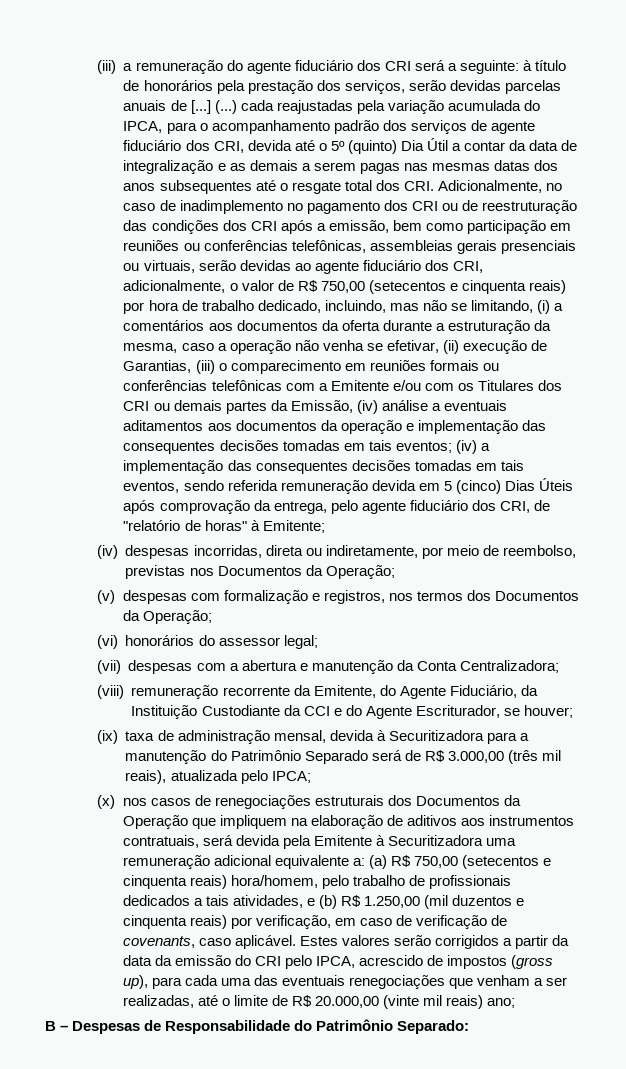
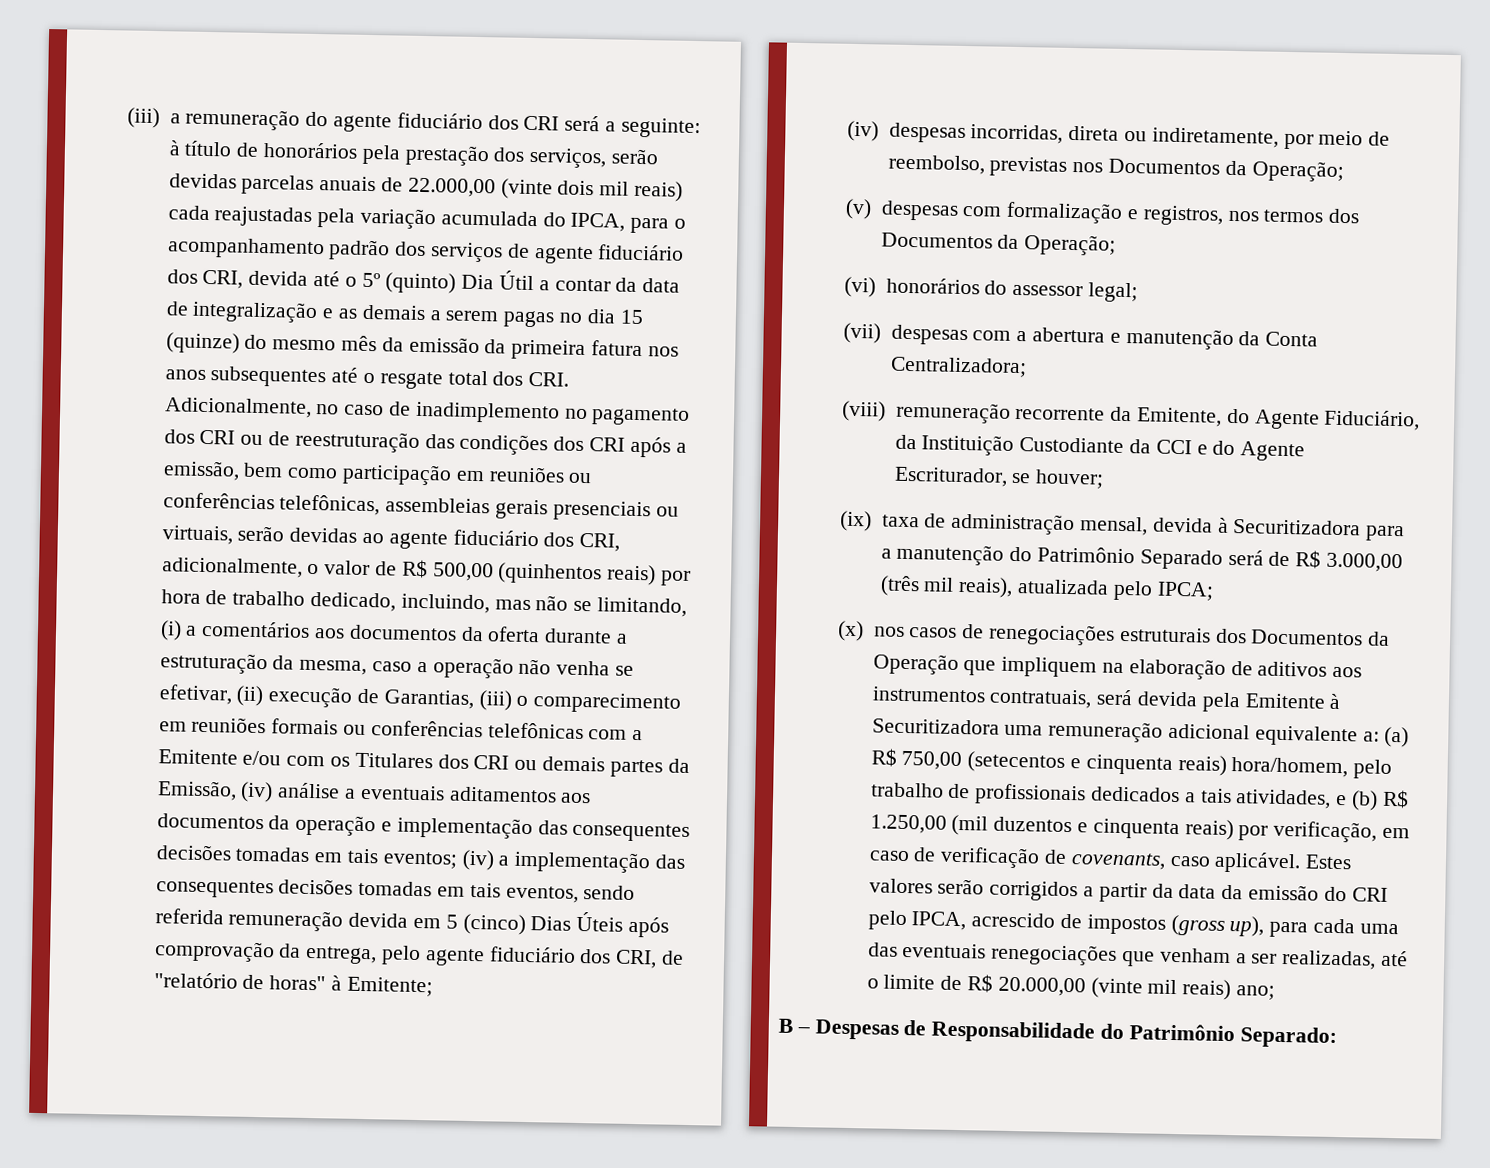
[190,100,237,114] [...] (...) -> [407,177,684,202] 22.000,00 (vinte dois mil reais)
[403,160,558,171] nas mesmas datas dos -> [559,309,644,325] [165,332,679,361] no dia 15 (quinze) do mesmo mês da emissão da primeira fatura nos
[320,280,526,294] 750,00 (setecentos e cinquenta -> [432,562,603,585] 500,00 (quinhentos

